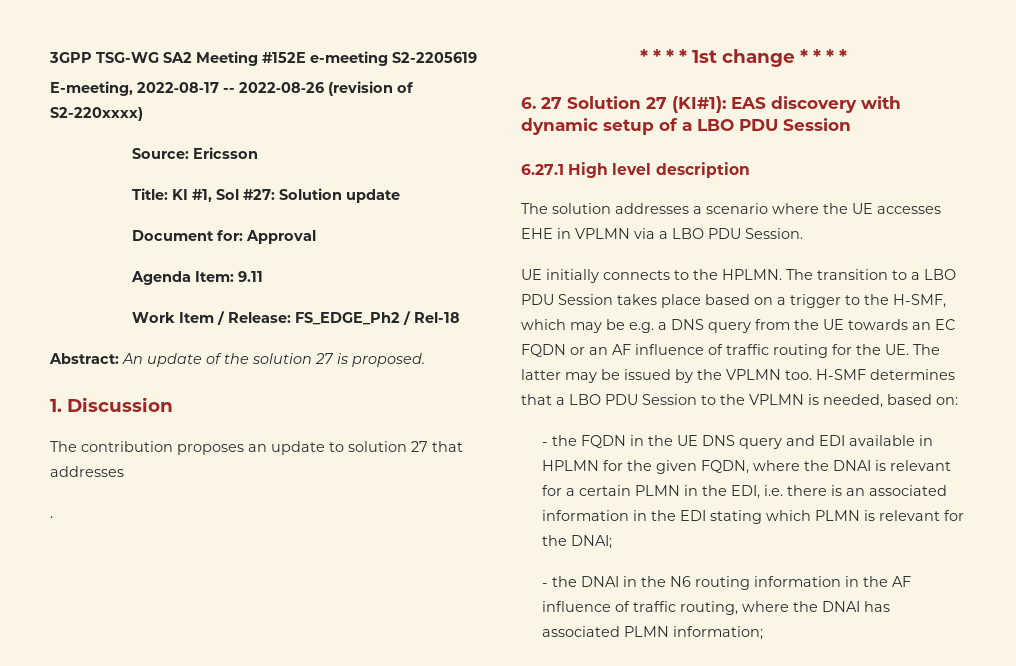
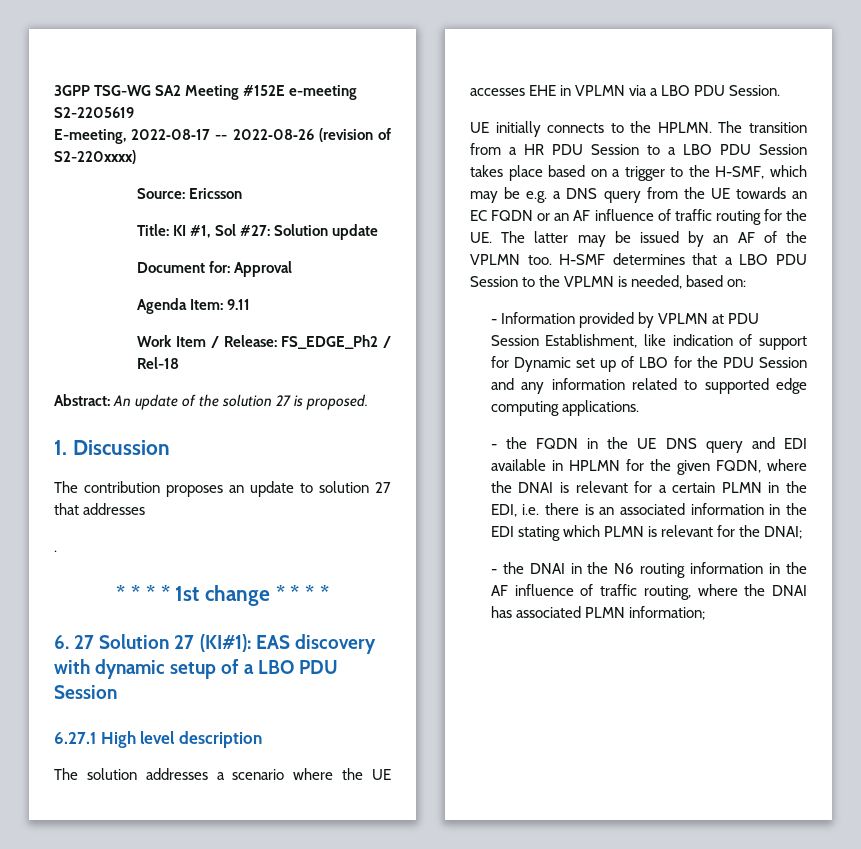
(888, 274) none -> [470,143,639,155] from a HR PDU Session
(693, 376) none -> [713,231,777,243] an AF of
(958, 401) none -> [490,312,760,328] [490,334,807,350] [490,356,807,372] [490,378,807,394] [490,400,639,416] // - Information provided by VPLMN at PDU Session Establishment, like indication of support for Dynamic set up of LBO for the PDU Session and any information related to supported edge computing applications.

